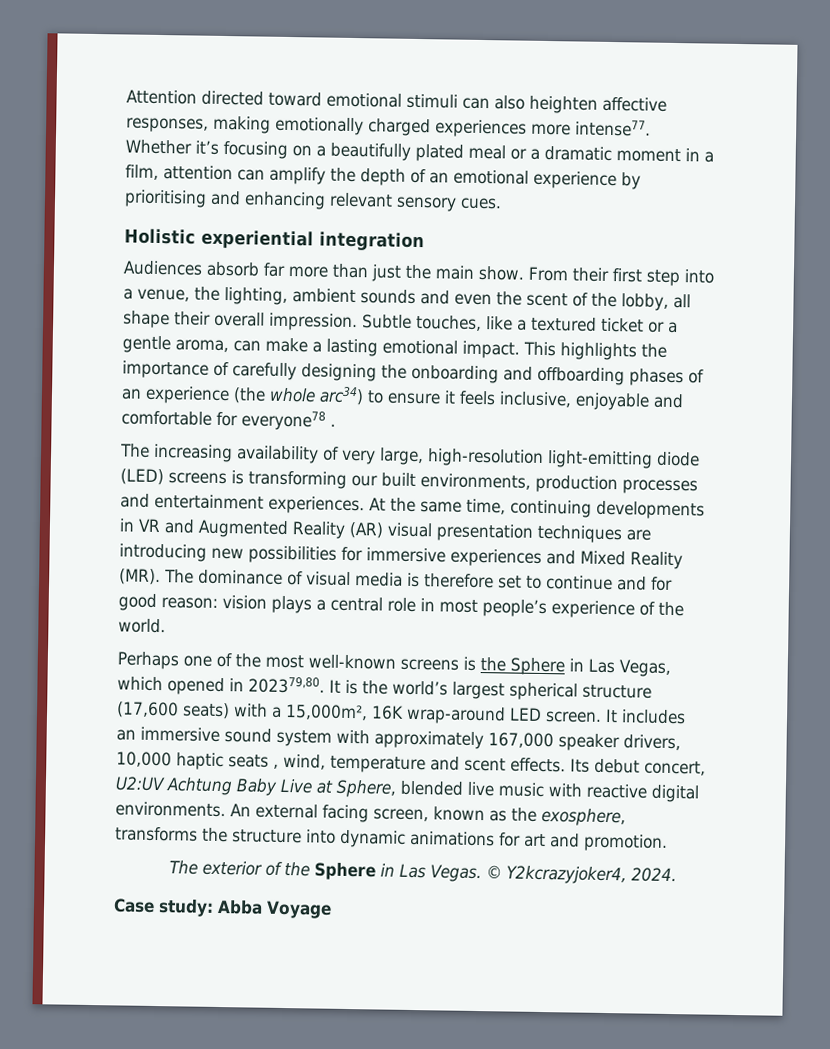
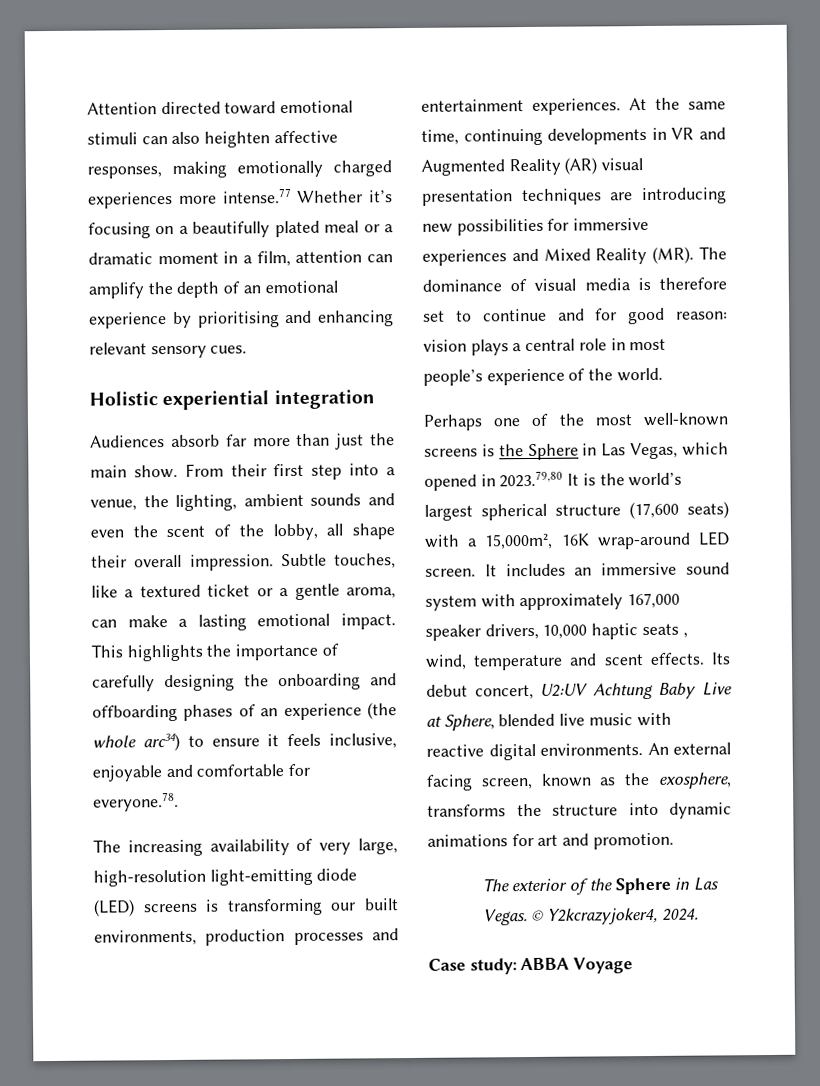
[575,119,651,137] intense77. -> [222,187,292,204] intense.77
[241,410,336,431] everyone78 . -> [93,791,179,812] everyone.78.
[248,676,325,694] 202379,80. -> [499,470,564,488] 2023.79,80
[217,899,263,915] Abba -> [520,957,570,971] ABBA

